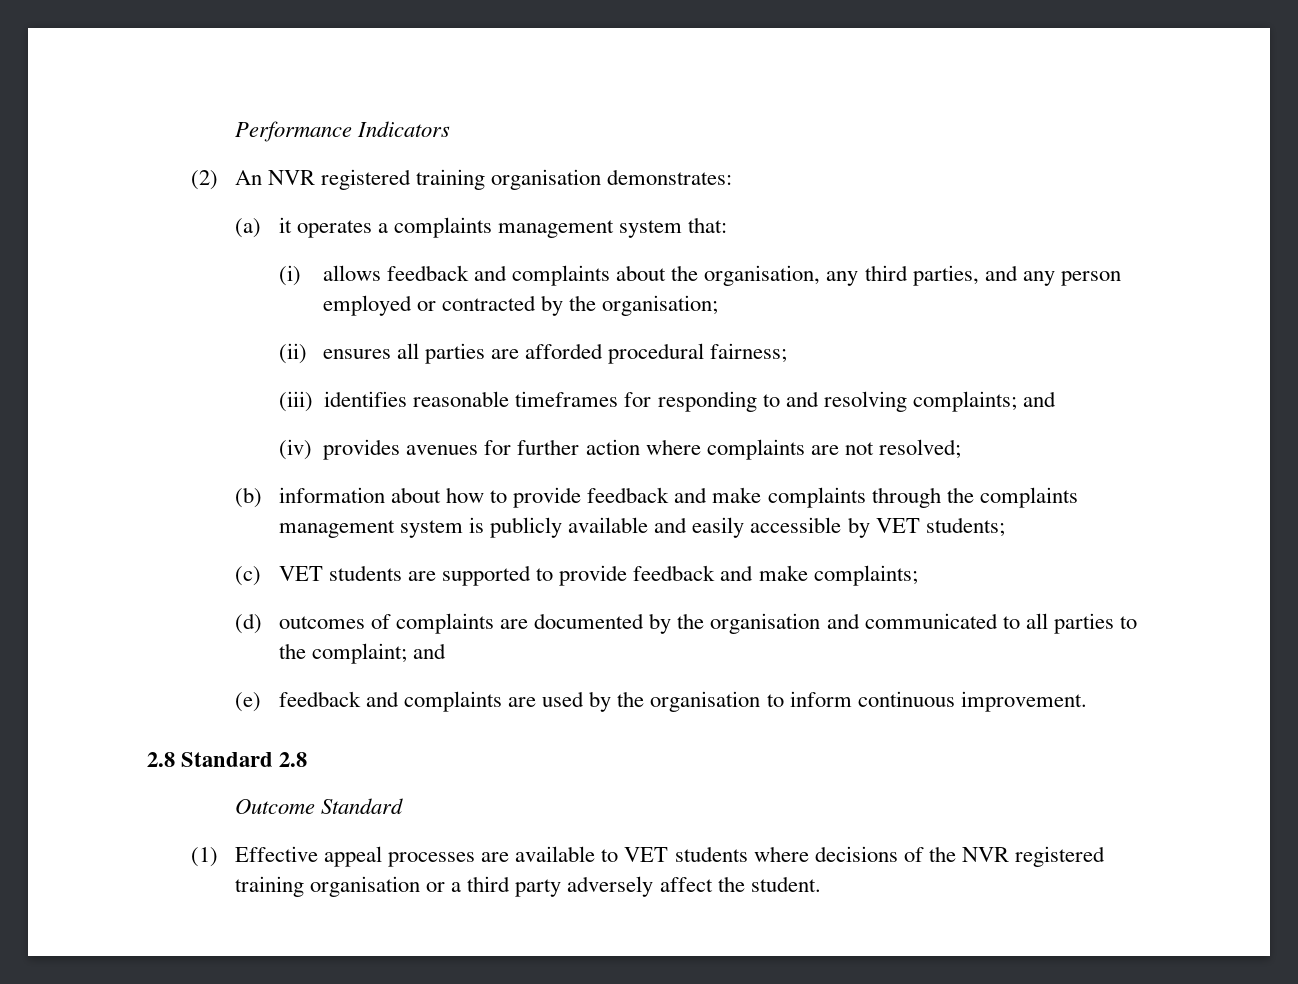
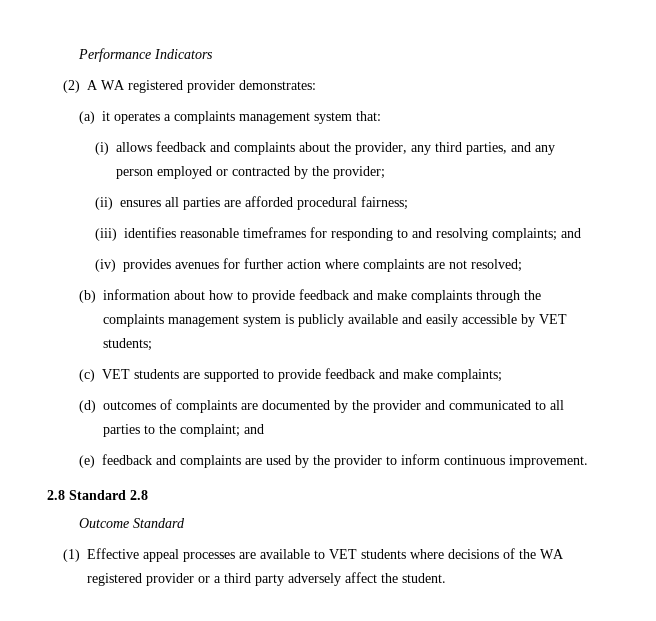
[234,169,602,190] An NVR registered training organisation -> [87,80,236,93] A WA registered provider
[704,265,821,286] organisation, -> [355,142,408,155] provider,
[602,295,719,316] organisation; -> [333,166,386,179] provider;
[710,613,821,634] organisation -> [373,400,422,413] provider
[650,691,761,712] organisation -> [334,455,383,468] provider
[961,846,1105,867] [234,876,421,897] NVR registered training organisation -> [540,549,565,559] [87,573,195,586] WA registered provider

